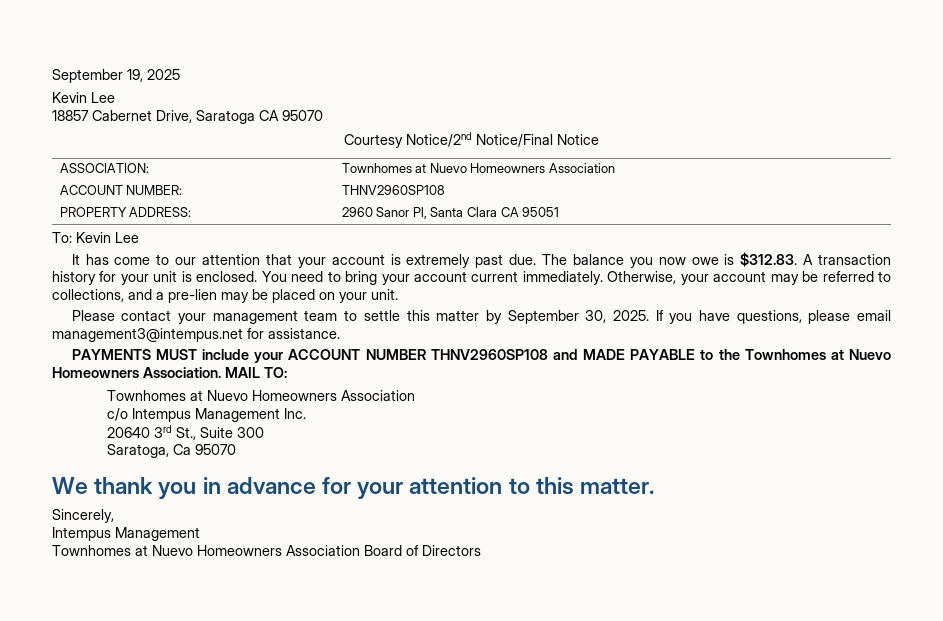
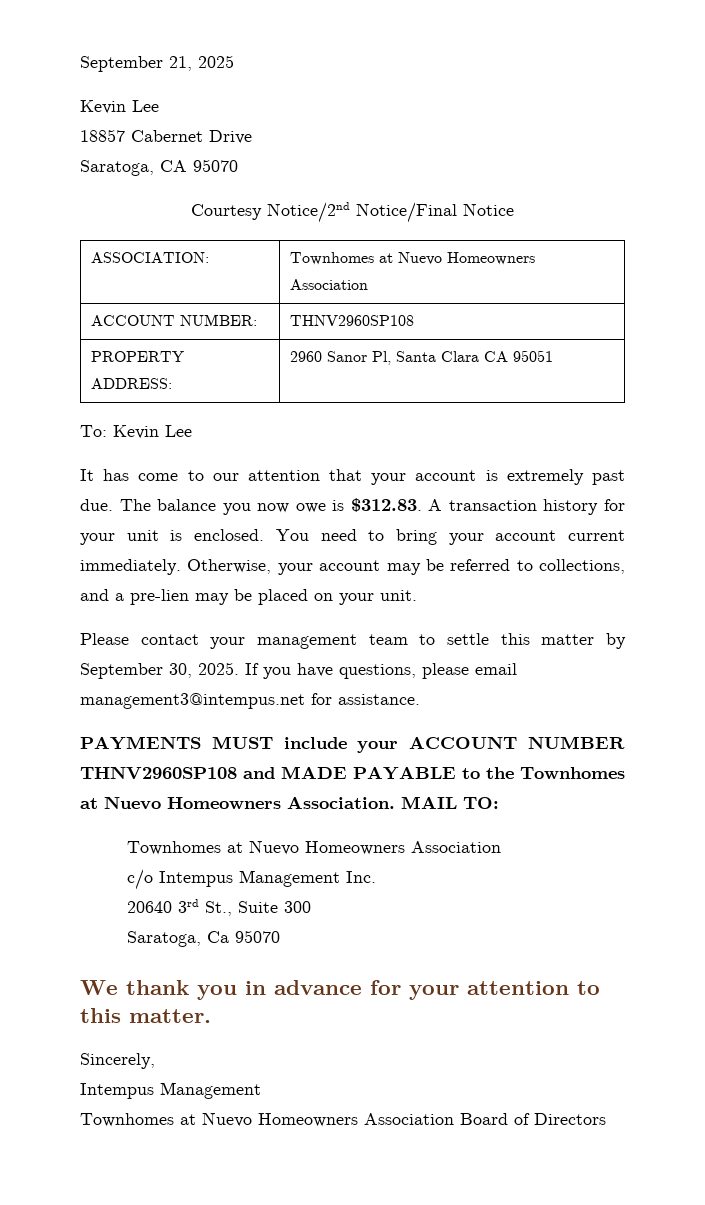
[52,69,143,83] September 19, -> [80,56,192,72] September 21,
[156,110,255,124] Drive, Saratoga -> [209,130,252,144] [80,160,154,176] Drive // Saratoga,

